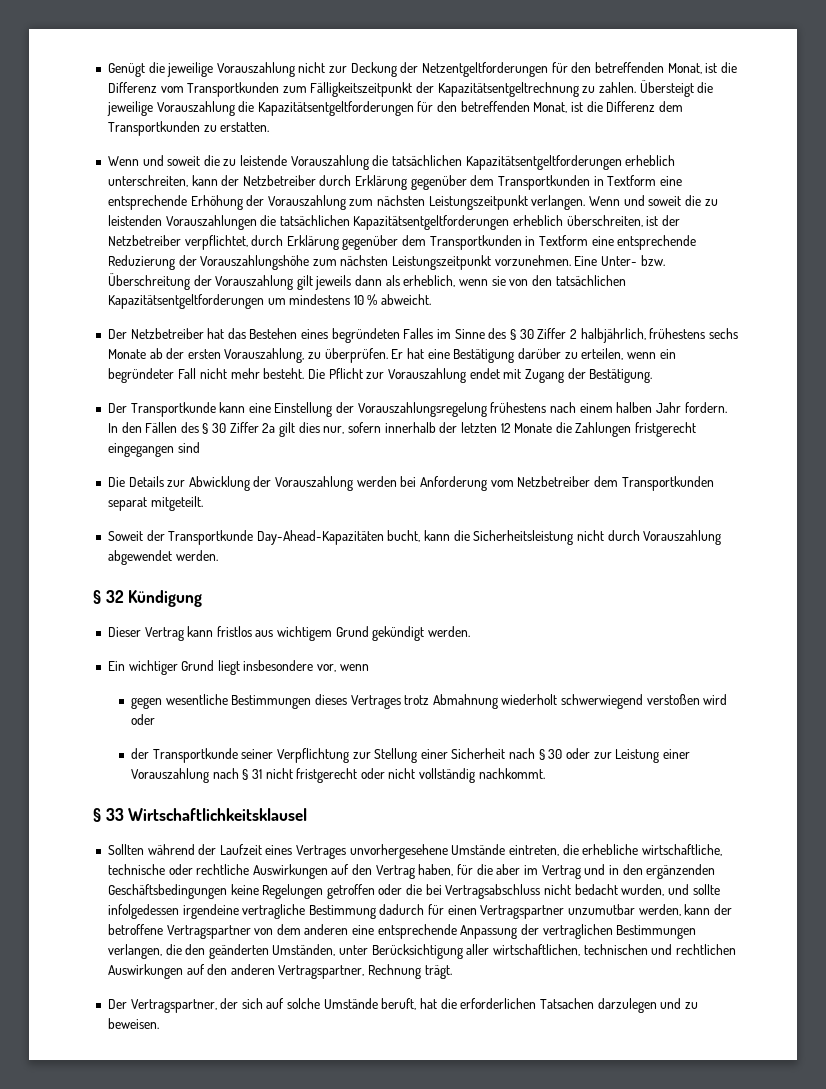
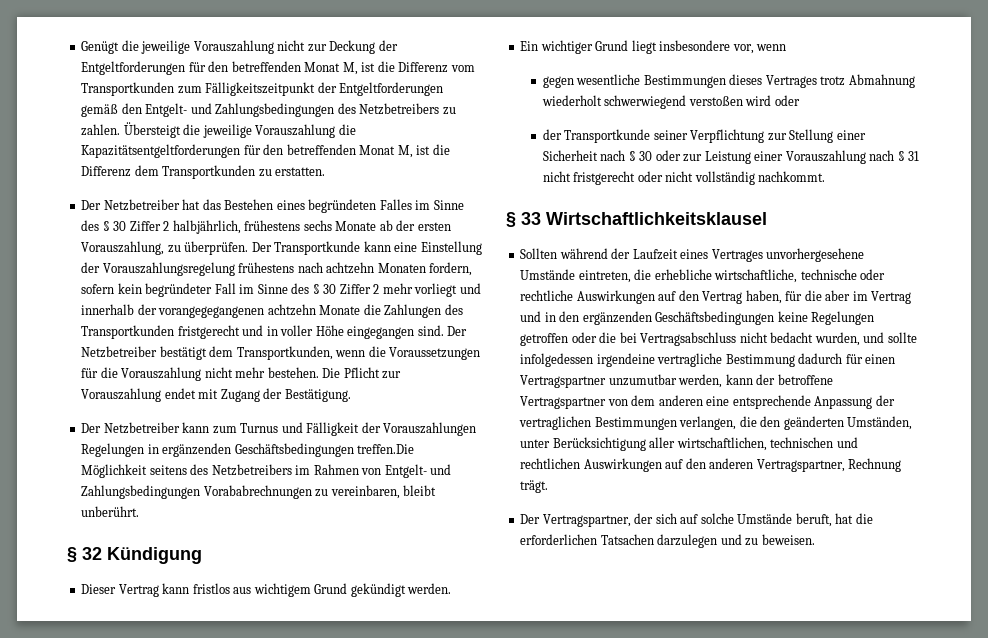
[422,62,702,77] Netzentgeltforderungen für den betreffenden Monat, -> [81,61,358,75] Entgeltforderungen für den betreffenden Monat M,
[437,82,579,97] Kapazitätsentgeltrechnung -> [339,82,444,96] [81,103,440,117] Entgeltforderungen gemäß den Entgelt- und Zahlungsbedingungen des Netzbetreibers
[533,102,568,113] Monat, -> [359,145,413,158] Monat M,
[107,155,676,170] [107,175,682,190] [107,195,718,210] [107,215,681,230] [107,235,697,250] [107,255,665,270] [107,273,626,290] [107,294,432,309] // Wenn und soweit die zu leistende Vorauszahlung die tatsächlichen Kapazitätsentgeltforderungen erheblich unterschreiten, kann der Netzbetreiber durch Erklärung gegenüber dem Transportkunden in Textform eine entsprechende Erhöhung der Vorauszahlung zum nächsten Leistungszeitpunkt verlangen. Wenn und soweit die zu leistenden Vorauszahlungen die tatsächlichen Kapazitätsentgeltforderungen erheblich überschreiten, ist der Netzbetreiber verpflichtet, durch Erklärung gegenüber dem Transportkunden in Textform eine entsprechende Reduzierung der Vorauszahlungshöhe zum nächsten Leistungszeitpunkt vorzunehmen. Eine Unter- bzw. Überschreitung der Vorauszahlung gilt jeweils dann als erheblich, wenn sie von den tatsächlichen Kapazitätsentgeltforderungen um mindestens 10 % abweicht. -> (326, 171) none
[391,348,676,363] [107,368,197,383] Er hat eine Bestätigung darüber zu erteilen, wenn ein begründeter Fall -> [251,241,482,255] [81,262,473,276] [81,283,481,297] [81,304,463,318] [81,325,468,339] [81,346,481,360] [81,367,202,381] Der Transportkunde kann eine Einstellung der Vorauszahlungsregelung frühestens nach achtzehn Monaten fordern, sofern kein begründeter Fall im Sinne des § 30 Ziffer 2 mehr vorliegt und innerhalb der vorangegegangenen achtzehn Monate die Zahlungen des Transportkunden fristgerecht und in voller Höhe eingegangen sind. Der Netzbetreiber bestätigt dem Transportkunden, wenn die Voraussetzungen für die Vorauszahlung
[263,368,305,379] besteht. -> [267,367,319,378] bestehen.
[130,402,727,417] [107,422,697,437] [107,442,200,457] [107,476,714,491] [107,496,203,511] [107,530,722,545] [107,550,218,565] Transportkunde kann eine Einstellung der Vorauszahlungsregelung frühestens nach einem halben Jahr fordern. In den Fällen des § 30 Ziffer 2a gilt dies nur, sofern innerhalb der letzten 12 Monate die Zahlungen fristgerecht eingegangen sind // Die Details zur Abwicklung der Vorauszahlung werden bei Anforderung vom Netzbetreiber dem Transportkunden separat mitgeteilt. // Soweit der Transportkunde Day-Ahead-Kapazitäten bucht, kann die Sicherheitsleistung nicht durch Vorauszahlung abgewendet werden. -> [103,422,477,436] [81,443,415,457] [81,464,452,478] [81,485,437,499] [81,506,140,517] Netzbetreiber kann zum Turnus und Fälligkeit der Vorauszahlungen Regelungen in ergänzenden Geschäftsbedingungen treffen.Die Möglichkeit seitens des Netzbetreibers im Rahmen von Entgelt- und Zahlungsbedingungen Vorababrechnungen zu vereinbaren, bleibt unberührt.

